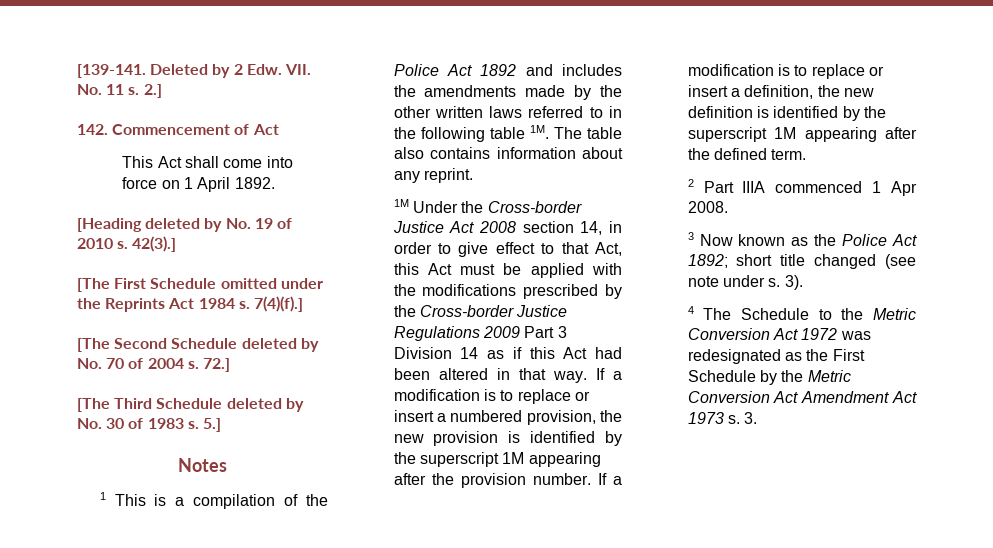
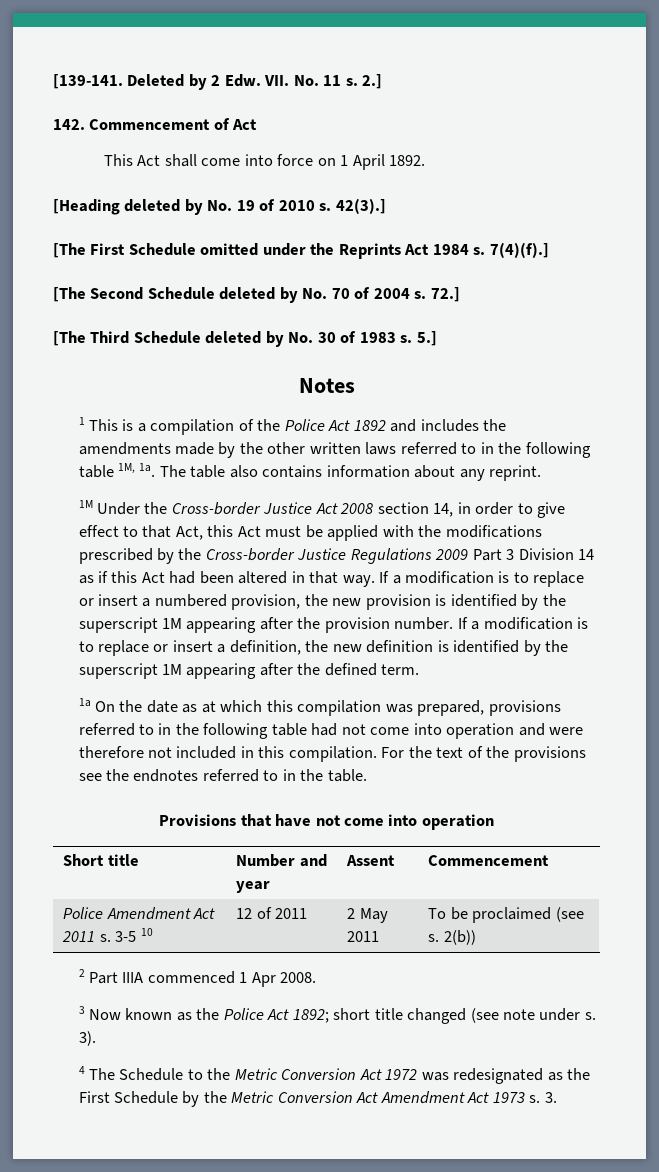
[529,125,549,139] 1M. -> [117,463,156,477] 1M, 1a.
(807, 154) none -> [78,698,561,716] [78,723,583,739] [78,746,586,762] [78,769,367,782] [159,814,494,830] [63,854,139,866] [236,854,327,867] [236,881,271,893] [346,855,396,866] [428,855,550,866] [63,907,216,920] [62,928,153,942] [236,907,308,919] [347,908,388,923] [347,931,380,942] [428,907,584,923] [428,930,476,945] // 1a On the date as at which this compilation was prepared, provisions referred to in the following table had not come into operation and were therefore not included in this compilation. For the text of the provisions see the endnotes referred to in the table. // Provisions that have not come into operation // Short title | Number and year | Assent | Commencement // Police Amendment Act 2011 s. 3-5 10 | 12 of 2011 | 2 May 2011 | To be proclaimed (see s. 2(b))

